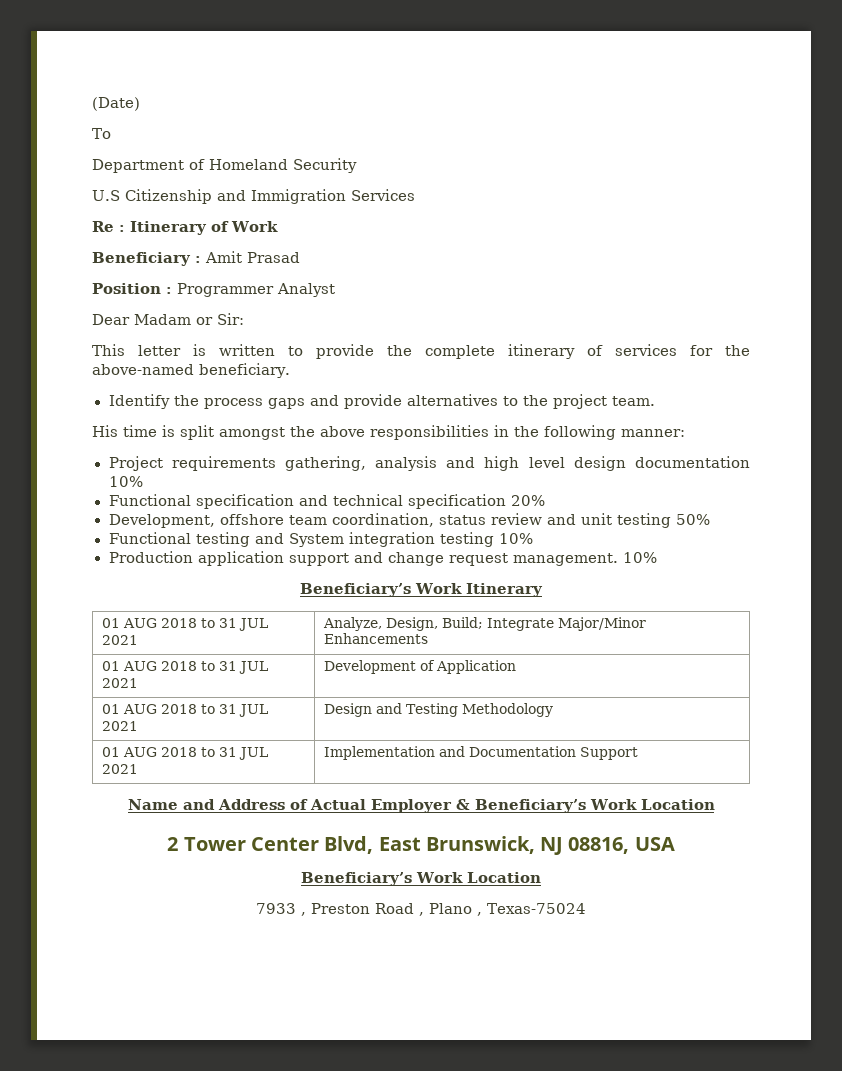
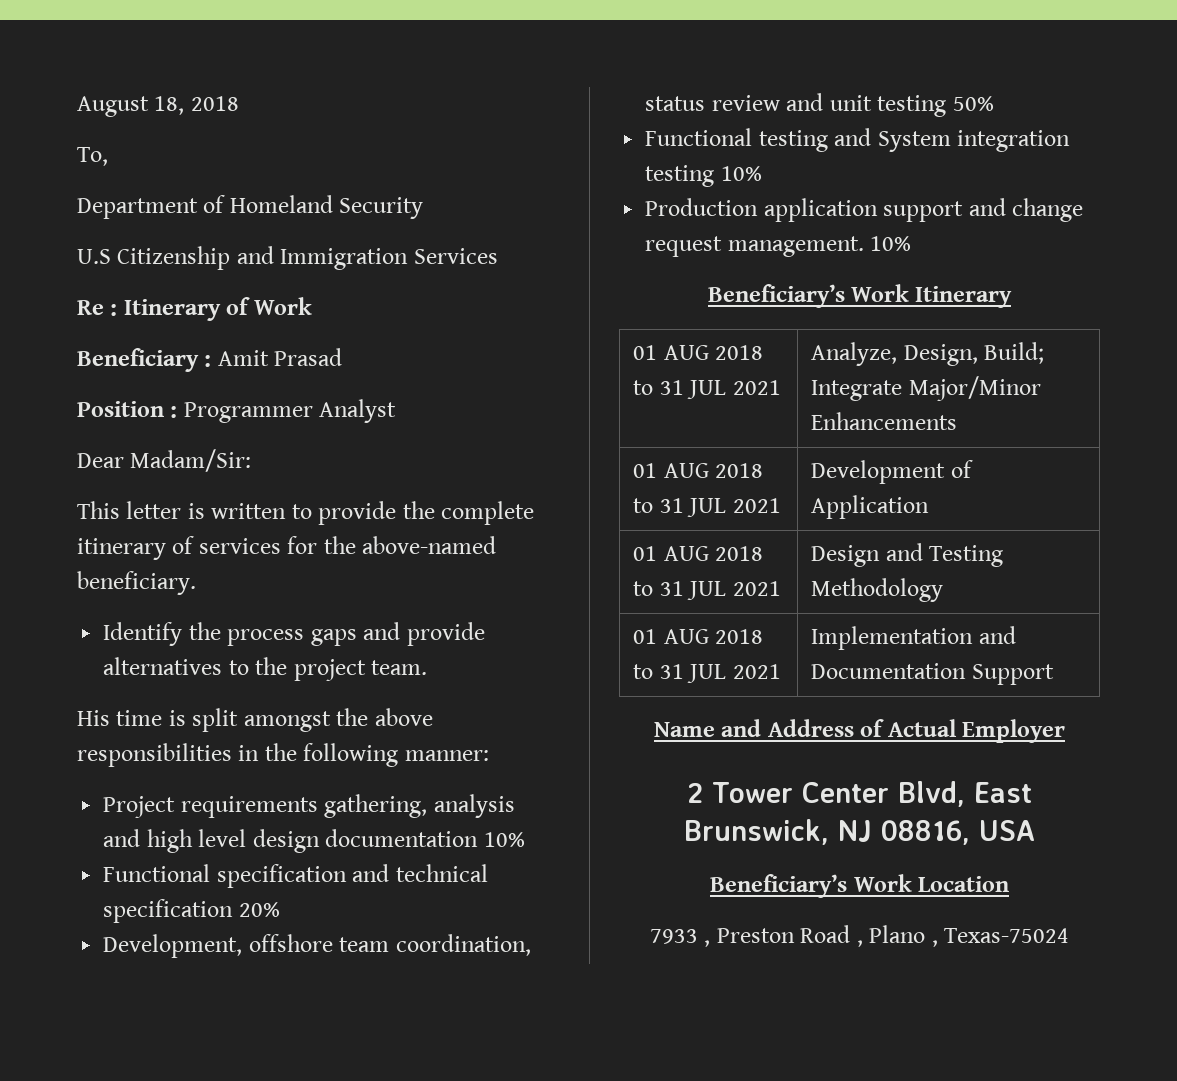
[92,97,140,111] [92,128,111,139] (Date) // To -> [77,96,239,117] [77,147,108,166] August 18, 2018 // To,
[134,313,244,325] Madam or Sir: -> [130,449,252,472] Madam/Sir:
[455,799,715,813] & Beneficiary’s Work Location -> (1066, 731) none

